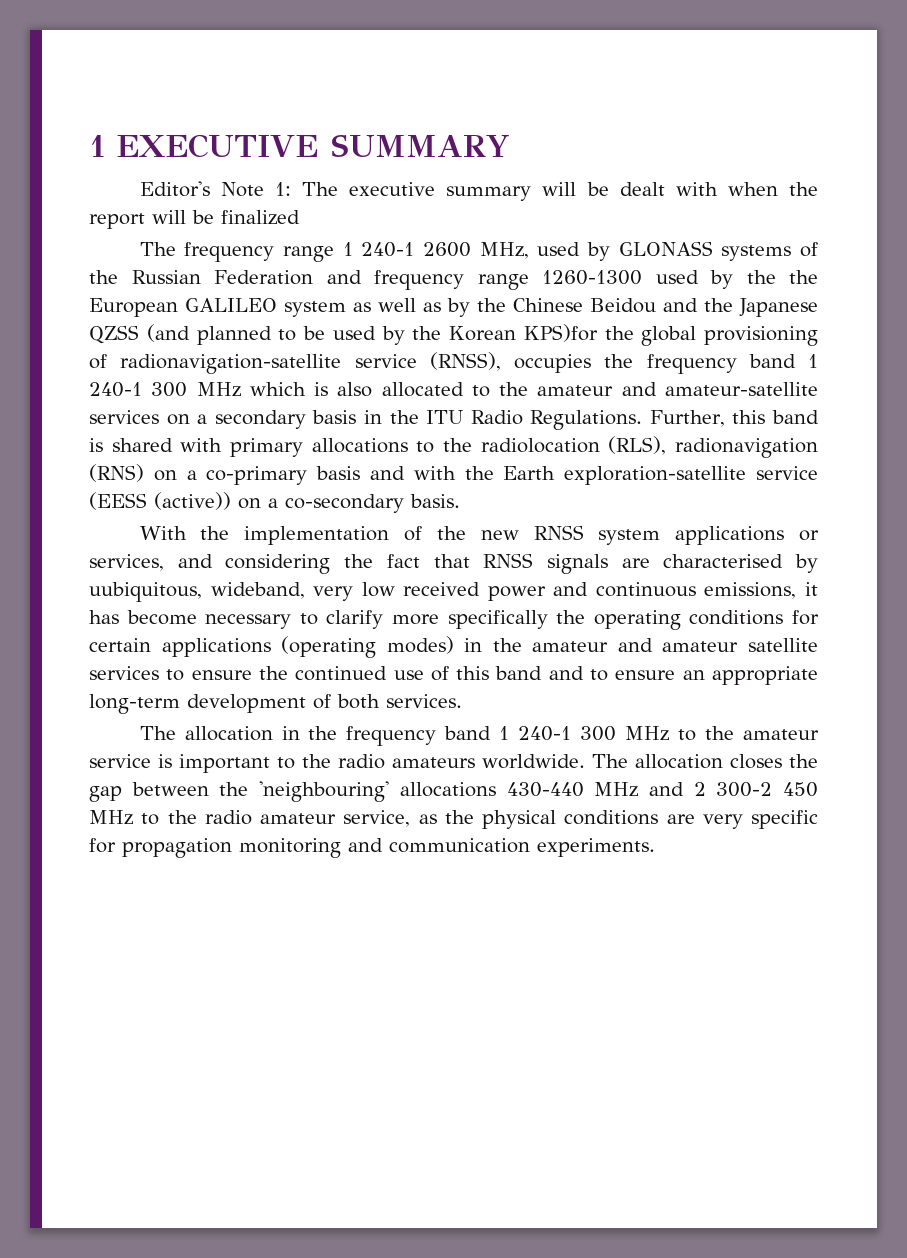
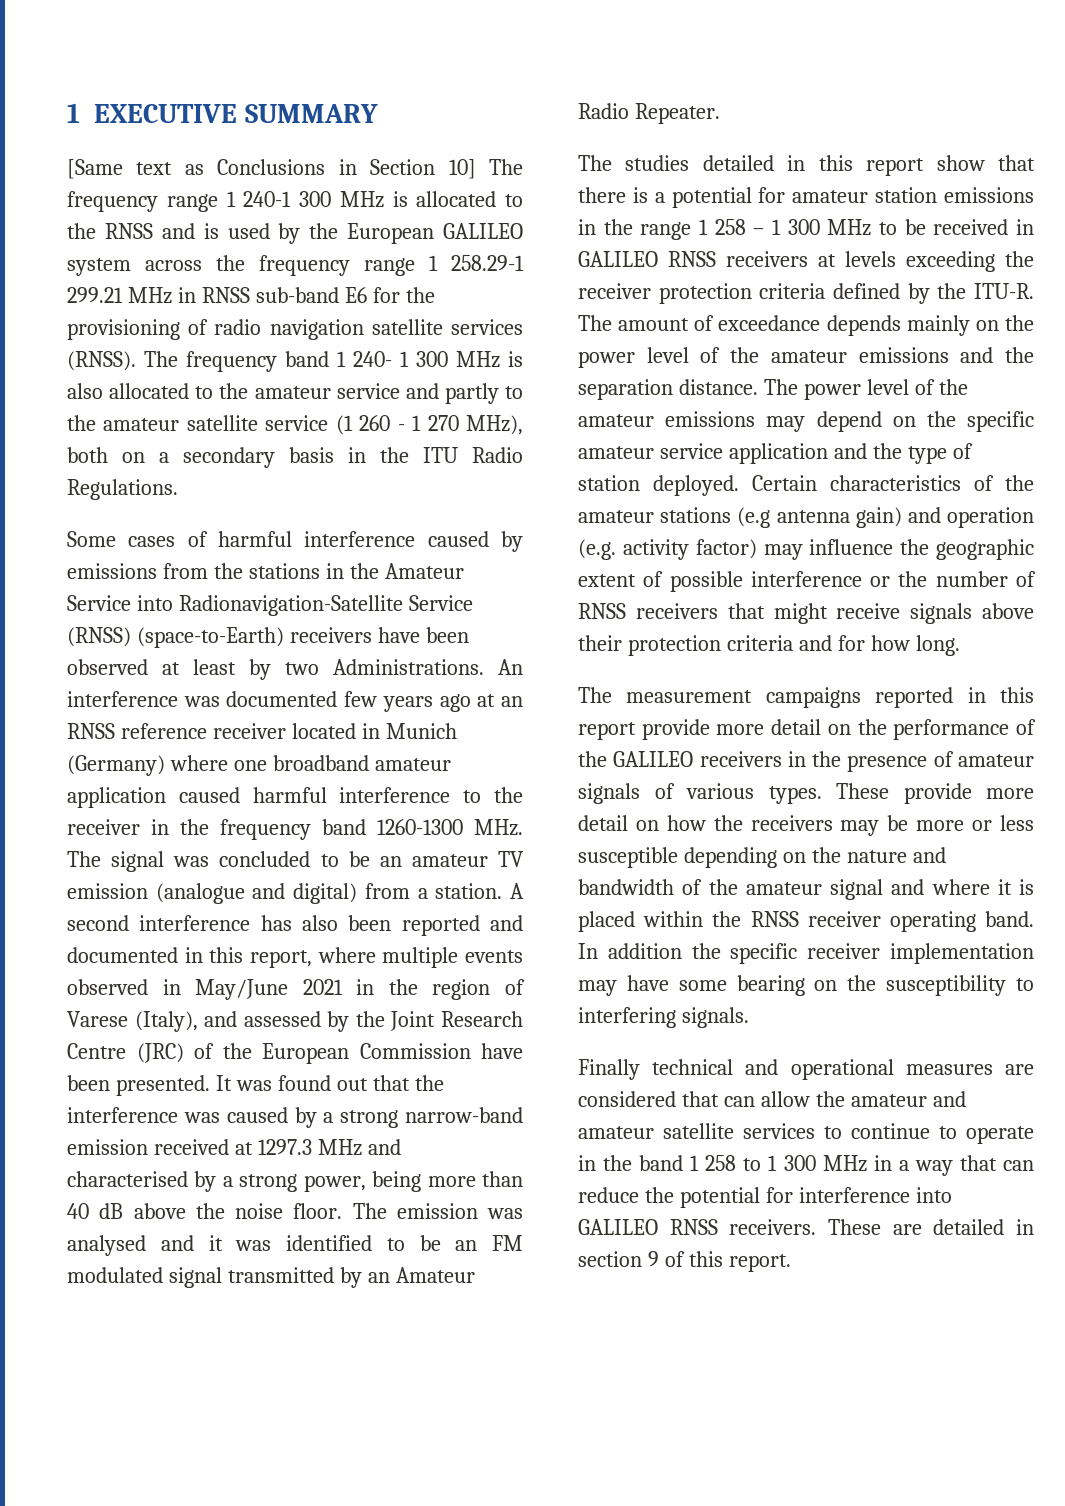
[139,181,819,201] [89,210,300,229] Editor's Note 1: The executive summary will be dealt with when the report will be finalized // -> [67,159,476,179] [Same text as Conclusions in Section 10]
[422,241,818,261] [89,270,818,290] [89,298,818,317] [89,324,818,346] [89,352,818,374] [89,382,306,397] 2600 MHz, used by GLONASS systems of the Russian Federation and frequency range 1260-1300 used by the the European GALILEO system as well as by the Chinese Beidou and the Japanese QZSS (and planned to be used by the Korean KPS)for the global provisioning of radionavigation-satellite service (RNSS), occupies the frequency band 1 240-1 300 MHz which -> [299,191,523,208] [67,223,523,244] [67,255,524,276] [67,287,435,304] [67,319,523,340] [67,351,500,372] 300 MHz is allocated to the RNSS and is used by the European GALILEO system across the frequency range 1 258.29-1 299.21 MHz in RNSS sub-band E6 for the provisioning of radio navigation satellite services (RNSS). The frequency band 1 240- 1 300 MHz
[621,382,818,396] [89,410,159,424] and amateur-satellite services -> [336,383,523,404] [67,415,524,435] [67,447,108,463] service and partly to the amateur satellite service (1 260 - 1 270 MHz), both
[649,410,819,427] [89,436,818,458] [89,464,818,485] [89,492,460,513] [139,525,819,545] [89,553,819,574] [89,582,818,602] [89,610,820,630] [89,636,483,658] Further, this band is shared with primary allocations to the radiolocation (RLS), radionavigation (RNS) on a co-primary basis and with the Earth exploration-satellite service (EESS (active)) on a co-secondary basis. // With the implementation of the new RNSS system applications or services, and considering the fact that RNSS signals are characterised by uubiquitous, wideband, very low received power and continuous emissions, it has become necessary to clarify more specifically the operating conditions for certain applications (operating modes) in -> [67,531,523,552] [67,563,464,579] [67,595,473,616] [67,627,469,648] [67,659,523,680] [67,691,523,712] [67,723,457,739] [67,755,451,776] [67,787,523,808] [67,819,523,840] [67,851,524,872] [67,883,524,904] [67,915,523,936] [67,947,523,968] [67,979,525,1000] [67,1011,523,1032] [67,1043,523,1064] [67,1075,444,1096] [67,1107,523,1128] [67,1139,401,1156] [67,1171,524,1192] [67,1203,523,1219] [67,1235,523,1256] [67,1267,475,1288] [578,103,720,124] [578,155,1035,176] [578,187,1034,208] [578,219,1034,240] [578,251,1034,272] [578,283,1034,304] [578,315,1034,336] [578,347,1034,368] [578,379,968,400] [578,411,1034,432] [578,443,973,464] [578,475,1034,496] [578,507,1034,528] [578,539,1034,560] [578,571,1036,592] [578,603,1034,624] [578,635,960,656] [578,687,1034,708] [578,719,1036,740] [578,751,1034,772] [578,783,1034,804] [578,815,1034,836] [578,847,946,868] [578,879,1034,900] [578,911,1034,932] [578,943,1034,964] [578,975,1034,996] [578,1007,749,1028] [578,1059,1034,1080] [578,1091,810,1107] // Some cases of harmful interference caused by emissions from the stations in the Amateur Service into Radionavigation-Satellite Service (RNSS) (space-to-Earth) receivers have been observed at least by two Administrations. An interference was documented few years ago at an RNSS reference receiver located in Munich (Germany) where one broadband amateur application caused harmful interference to the receiver in the frequency band 1260-1300 MHz. The signal was concluded to be an amateur TV emission (analogue and digital) from a station. A second interference has also been reported and documented in this report, where multiple events observed in May/June 2021 in the region of Varese (Italy), and assessed by the Joint Research Centre (JRC) of the European Commission have been presented. It was found out that the interference was caused by a strong narrow-band emission received at 1297.3 MHz and characterised by a strong power, being more than 40 dB above the noise floor. The emission was analysed and it was identified to be an FM modulated signal transmitted by an Amateur Radio Repeater. // The studies detailed in this report show that there is a potential for amateur station emissions in the range 1 258 – 1 300 MHz to be received in GALILEO RNSS receivers at levels exceeding the receiver protection criteria defined by the ITU-R. The amount of exceedance depends mainly on the power level of the amateur emissions and the separation distance. The power level of the amateur emissions may depend on the specific amateur service application and the type of station deployed. Certain characteristics of the amateur stations (e.g antenna gain) and operation (e.g. activity factor) may influence the geographic extent of possible interference or the number of RNSS receivers that might receive signals above their protection criteria and for how long. // The measurement campaigns reported in this report provide more detail on the performance of the GALILEO receivers in the presence of amateur signals of various types. These provide more detail on how the receivers may be more or less susceptible depending on the nature and bandwidth of the amateur signal and where it is placed within the RNSS receiver operating band. In addition the specific receiver implementation may have some bearing on the susceptibility to interfering signals. // Finally technical and operational measures are considered that can allow
[191,666,818,685] [89,694,462,714] [139,726,820,746] [89,754,818,773] [89,781,819,802] [89,810,818,829] [89,838,655,858] ensure the continued use of this band and to ensure an appropriate long-term development of both services. // The allocation in the frequency band 1 240-1 300 MHz to the amateur service is important to the radio amateurs worldwide. The allocation closes the gap between the 'neighbouring' allocations 430-440 MHz and 2 300-2 450 MHz to the radio amateur service, as the physical conditions are very specific for propagation monitoring and communication experiments. -> [851,1123,1034,1144] [578,1155,1034,1176] [578,1187,952,1208] [578,1219,1034,1235] [578,1251,791,1272] continue to operate in the band 1 258 to 1 300 MHz in a way that can reduce the potential for interference into GALILEO RNSS receivers. These are detailed in section 9 of this report.

